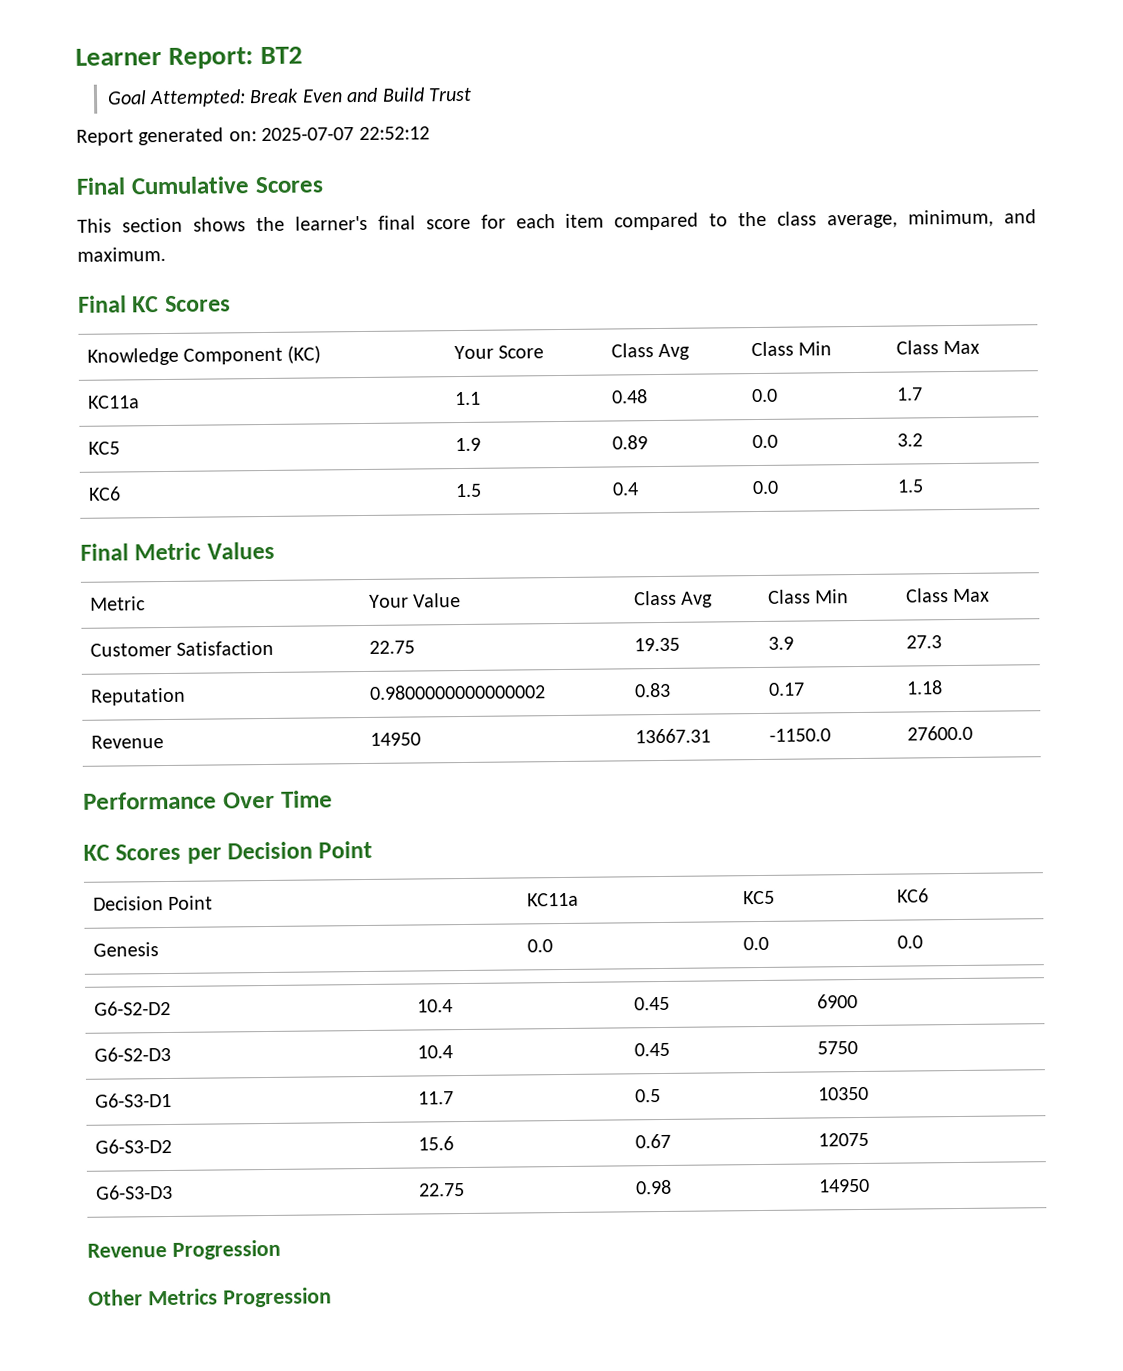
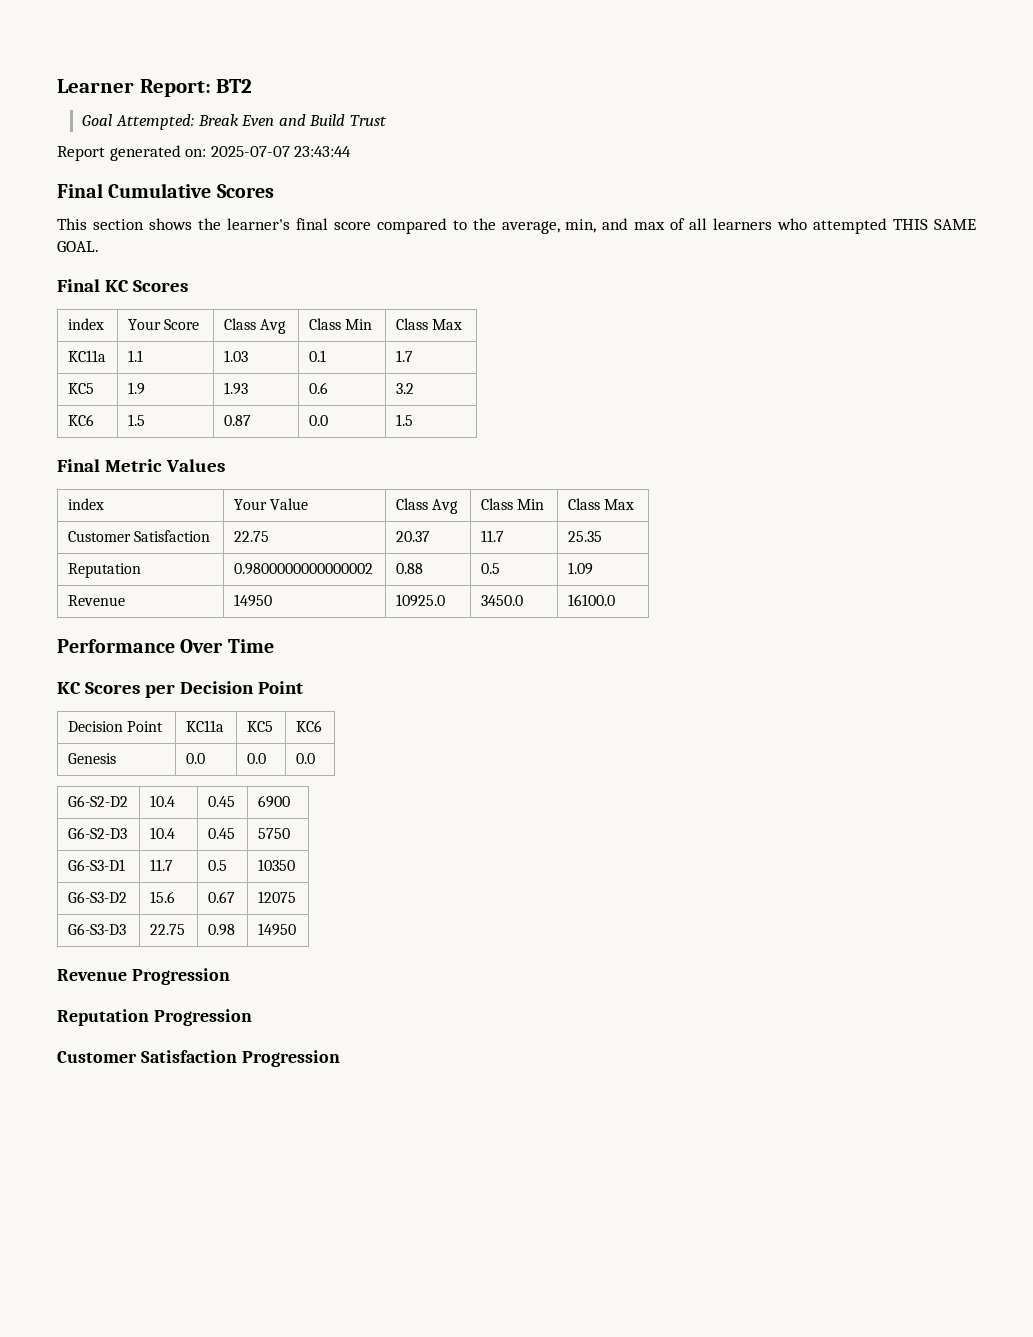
[358,126,430,141] 22:52:12 -> [294,146,352,157] 23:43:44
[480,209,1037,231] [77,246,166,262] for each item compared to the class average, minimum, and maximum. -> [376,218,977,234] [57,241,99,252] compared to the average, min, and max of all learners who attempted THIS SAME GOAL.
[86,345,322,366] Knowledge Component (KC) -> [67,318,104,330] index
[611,389,648,404] [751,388,778,403] 0.48 | 0.0 -> [223,350,248,362] [308,350,326,362] 1.03 | 0.1
[611,435,648,450] [751,434,778,449] 0.89 | 0.0 -> [223,382,248,395] [308,382,328,394] 1.93 | 0.6
[611,482,639,496] 0.4 -> [223,415,251,426] 0.87
[89,596,146,611] Metric -> [67,498,104,510] index
[633,637,680,652] [767,636,794,650] [905,635,942,649] 19.35 | 3.9 | 27.3 -> [395,531,430,542] [480,530,504,542] [567,531,602,542] 20.37 | 11.7 | 25.35
[633,682,671,698] [767,682,805,696] [905,680,943,695] 0.83 | 0.17 | 1.18 -> [395,563,423,574] [480,563,500,574] [567,562,593,575] 0.88 | 0.5 | 1.09
[634,728,711,744] [768,728,831,742] [906,725,973,741] 13667.31 | -1150.0 | 27600.0 -> [395,594,445,607] [480,595,523,606] [567,594,615,606] 10925.0 | 3450.0 | 16100.0
[88,1287,332,1308] Other Metrics Progression -> [57,1009,252,1026] [57,1050,340,1067] Reputation Progression // Customer Satisfaction Progression

